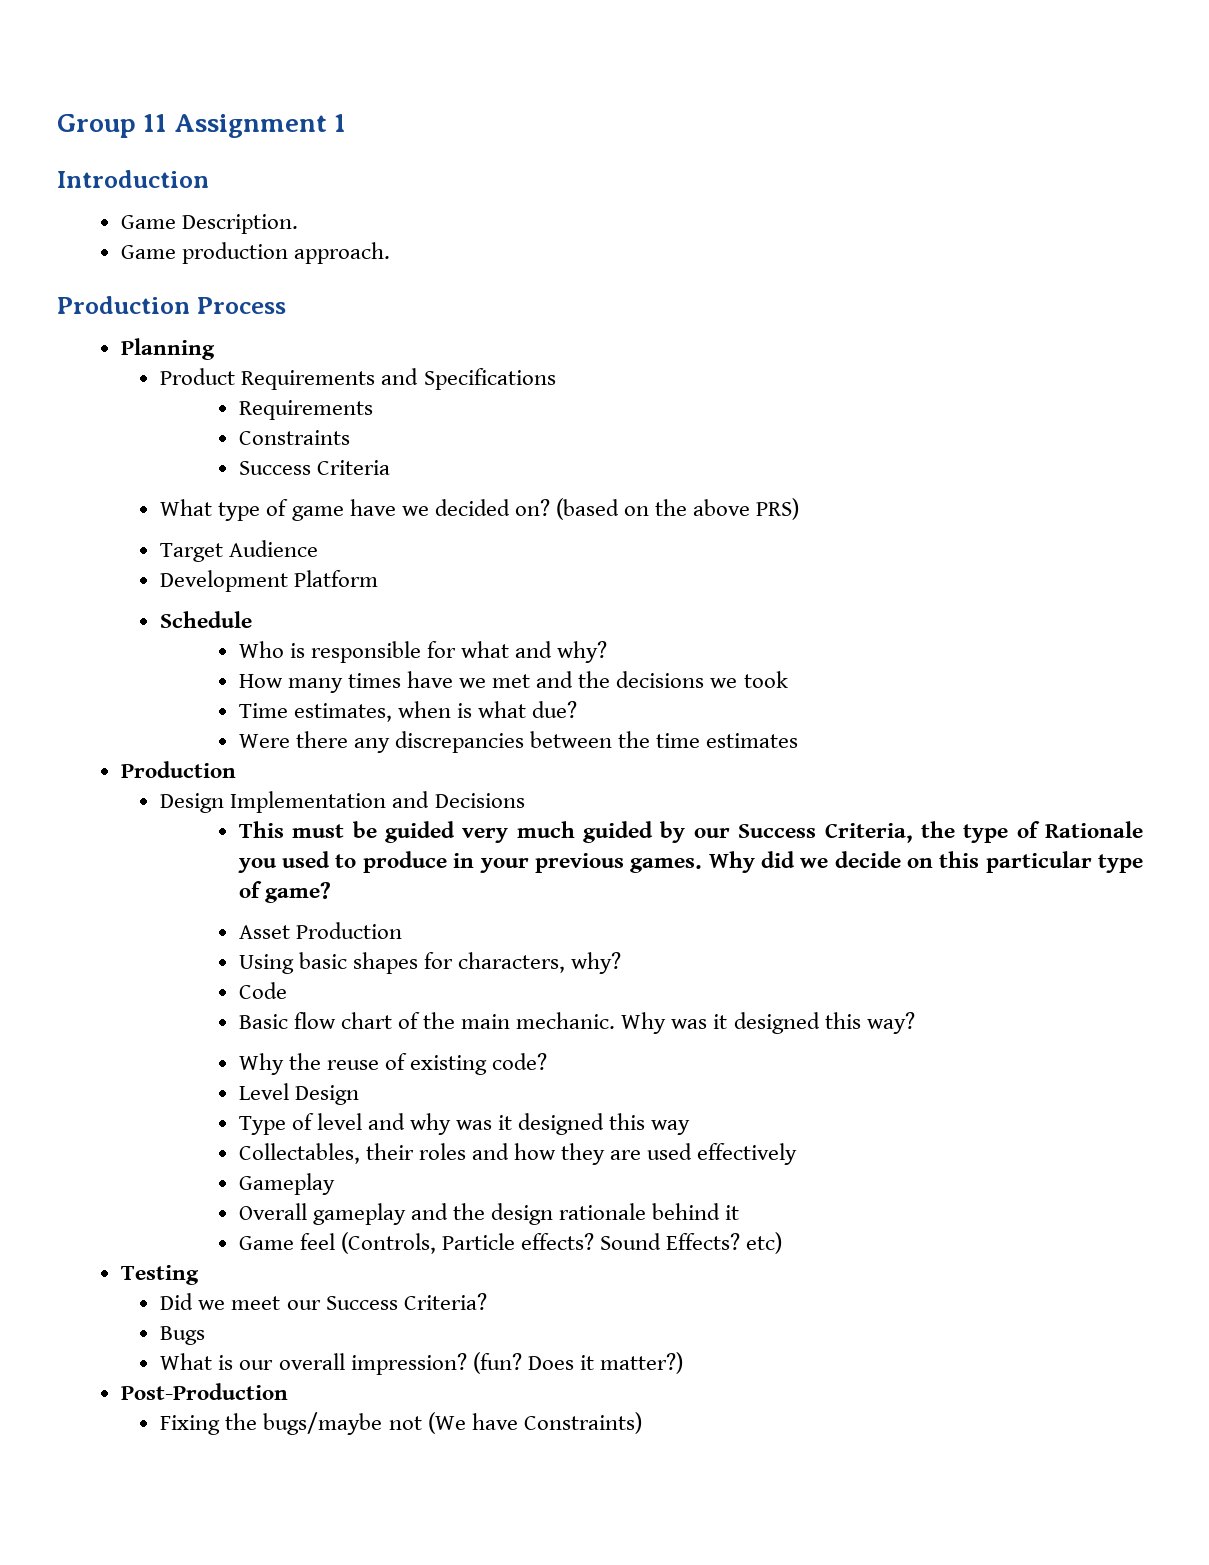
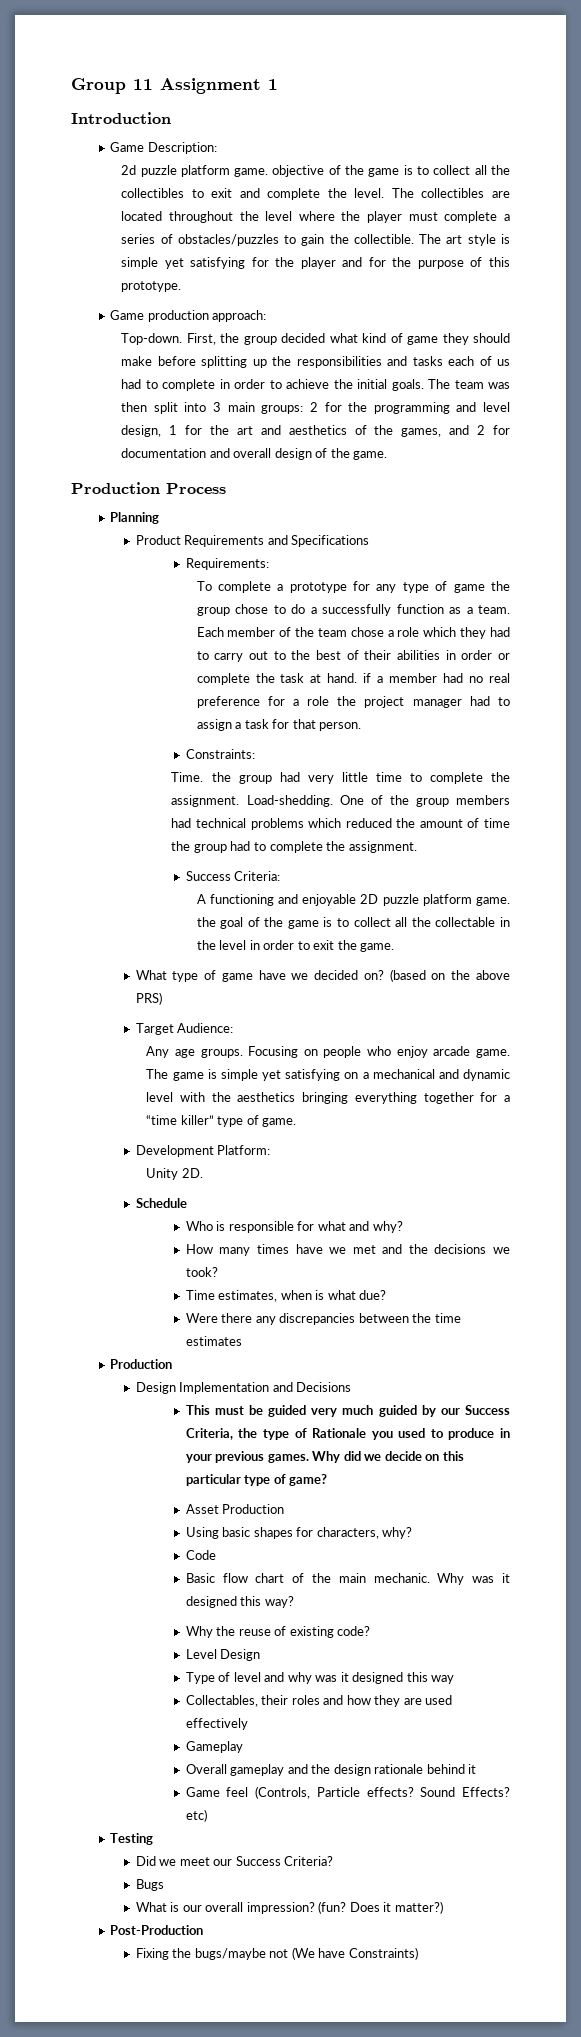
[182,214,299,234] [121,242,391,264] Description. // Game production approach. -> [147,142,217,154] [121,165,511,177] [121,188,510,200] [121,211,511,223] [121,234,510,246] [121,257,510,269] [121,281,182,292] [110,310,267,322] [121,333,510,345] [121,356,510,368] [121,379,511,391] [121,402,511,414] [121,425,510,437] [121,448,388,460] Description: // 2d puzzle platform game. objective of the game is to collect all the collectibles to exit and complete the level. The collectibles are located throughout the level where the player must complete a series of obstacles/puzzles to gain the collectible. The art style is simple yet satisfying for the player and for the purpose of this prototype. // Game production approach: // Top-down. First, the group decided what kind of game they should make before splitting up the responsibilities and tasks each of us had to complete in order to achieve the initial goals. The team was then split into 3 main groups: 2 for the programming and level design, 1 for the art and aesthetics of the games, and 2 for documentation and overall design of the game.
[238,400,373,420] [238,430,350,445] [238,460,390,475] Requirements // Constraints // Success Criteria -> [185,558,269,570] [196,581,511,593] [196,604,510,616] [196,627,511,639] [196,650,511,662] [196,673,510,685] [196,696,510,708] [196,719,362,731] [185,749,255,759] [171,772,510,784] [171,795,511,807] [171,818,511,830] [171,841,417,853] [185,871,281,881] [196,894,510,906] [196,917,510,929] [196,940,395,952] Requirements: // To complete a prototype for any type of game the group chose to do a successfully function as a team. Each member of the team chose a role which they had to carry out to the best of their abilities in order or complete the task at hand. if a member had no real preference for a role the project manager had to assign a task for that person. // Constraints: // Time. the group had very little time to complete the assignment. Load-shedding. One of the group members had technical problems which reduced the amount of time the group had to complete the assignment. // Success Criteria: // A functioning and enjoyable 2D puzzle platform game. the goal of the game is to collect all the collectable in the level in order to exit the game.
[229,540,319,557] [160,570,379,592] Audience // Development Platform -> [177,1023,234,1033] [146,1046,511,1058] [146,1069,510,1081] [146,1092,511,1104] [146,1115,297,1127] [135,1145,271,1157] [146,1168,203,1180] Audience: // Any age groups. Focusing on people who enjoy arcade game. The game is simple yet satisfying on a mechanical and dynamic level with the aesthetics bringing everything together for a “time killer” type of game. // Development Platform: // Unity 2D.
[743,671,788,688] took -> [185,1267,218,1277] took?

